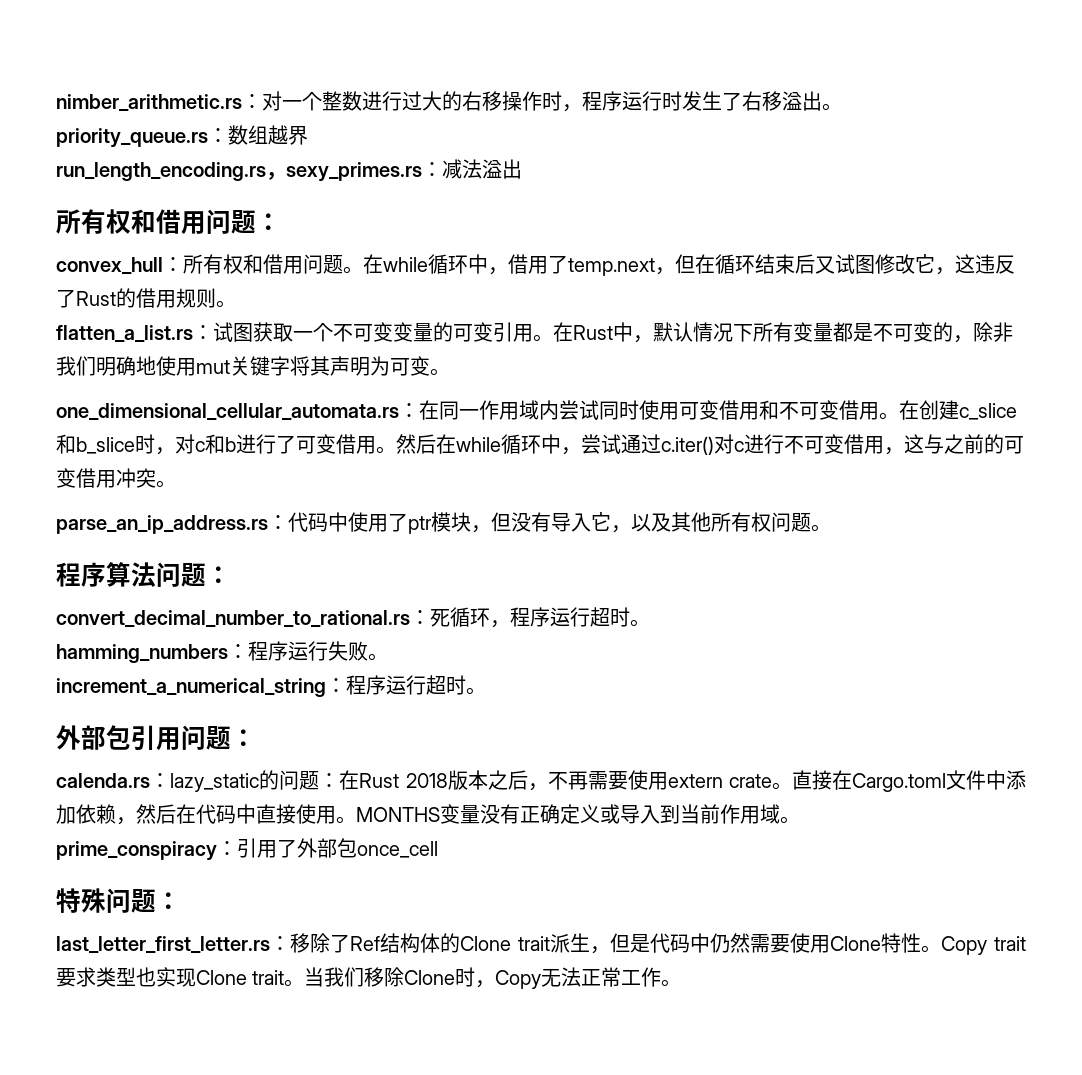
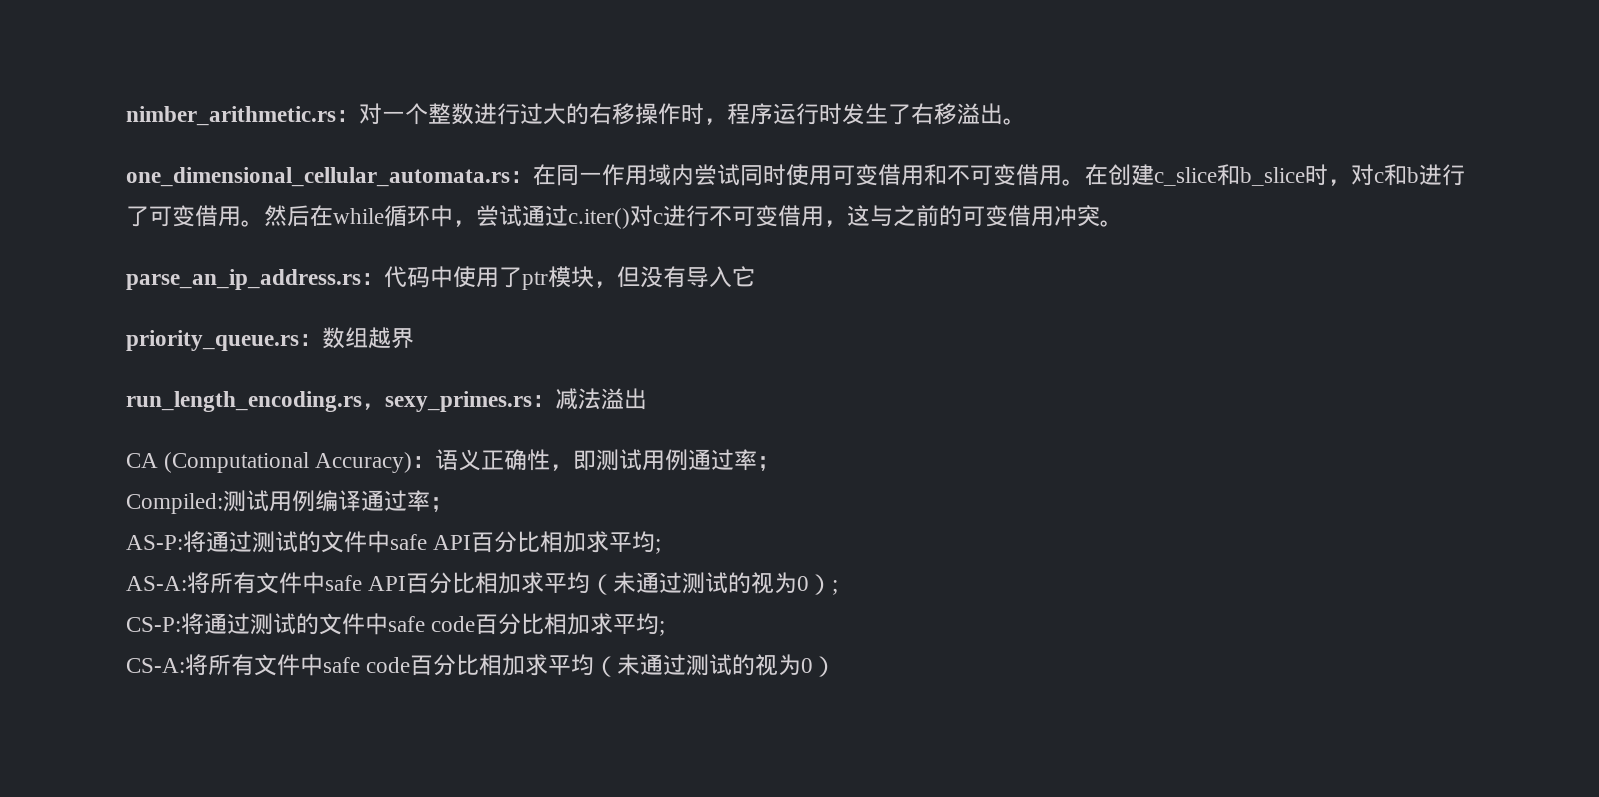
[56,125,308,148] [56,159,522,182] [56,209,281,234] [56,254,1015,276] [56,288,236,308] [56,322,1013,343] [56,356,450,376] // priority_queue.rs：数组越界 // run_length_encoding.rs，sexy_primes.rs：减法溢出 // 所有权和借用问题： // convex_hull：所有权和借用问题。在while循环中，借用了temp.next，但在循环结束后又试图修改它，这违反了Rust的借用规则。 // flatten_a_list.rs：试图获取一个不可变变量的可变引用。在Rust中，默认情况下所有变量都是不可变的，除非我们明确地使用mut关键字将其声明为可变。 -> (1026, 121) none
[611,512,831,533] [56,562,231,587] [56,607,650,628] [56,641,388,663] [56,675,486,697] [56,725,256,750] [56,770,1026,792] [56,804,800,825] [56,838,438,861] [56,888,181,913] [56,933,1026,955] [56,967,682,989] ，以及其他所有权问题。 // 程序算法问题： // convert_decimal_number_to_rational.rs：死循环，程序运行超时。 // hamming_numbers：程序运行失败。 // increment_a_numerical_string：程序运行超时。 // 外部包引用问题： // calenda.rs：lazy_static的问题：在Rust 2018版本之后，不再需要使用extern crate。直接在Cargo.toml文件中添加依赖，然后在代码中直接使用。MONTHS变量没有正确定义或导入到当前作用域。 // prime_conspiracy：引用了外部包once_cell // 特殊问题： // last_letter_first_letter.rs：移除了Ref结构体的Clone trait派生，但是代码中仍然需要使用Clone特性。Copy trait要求类型也实现Clone trait。当我们移除Clone时，Copy无法正常工作。 -> [126,327,414,351] [126,388,647,412] [126,449,781,473] [126,490,453,514] [126,531,662,554] [126,572,839,595] [126,613,666,636] [126,654,837,677] // priority_queue.rs：数组越界 // run_length_encoding.rs，sexy_primes.rs：减法溢出 // CA (Computational Accuracy)：语义正确性，即测试用例通过率； // Compiled:测试用例编译通过率； // AS-P:将通过测试的文件中safe API百分比相加求平均; // AS-A:将所有文件中safe API百分比相加求平均（未通过测试的视为0）; // CS-P:将通过测试的文件中safe code百分比相加求平均; // CS-A:将所有文件中safe code百分比相加求平均（未通过测试的视为0）

